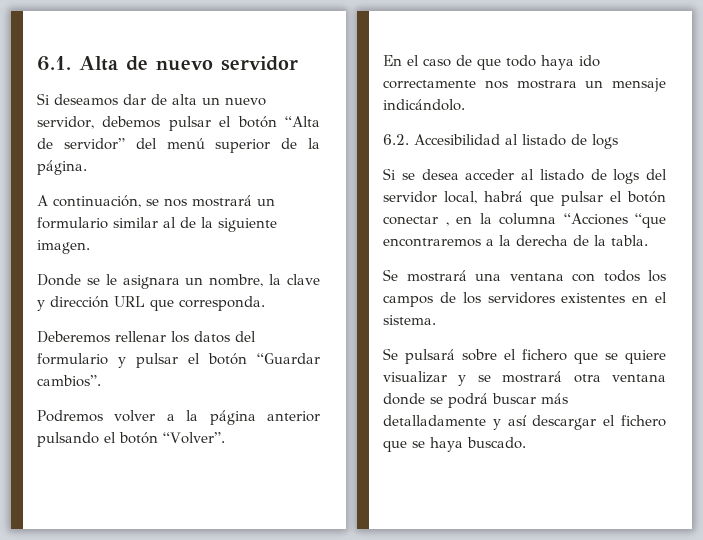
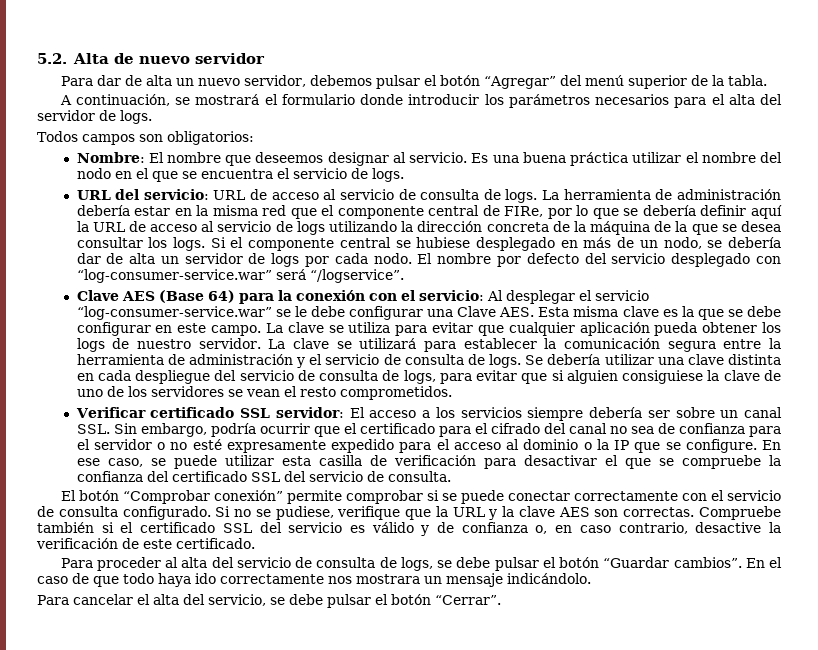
[37,56,71,71] 6.1. -> [37,53,67,64] 5.2.
[37,93,118,106] Si deseamos -> [60,76,93,86] Para
[285,116,320,127] [37,138,125,150] “Alta de servidor” -> [483,76,556,89] “Agregar”
[37,160,87,175] página. -> [727,75,767,86] tabla.
[164,195,275,207] [37,217,277,232] [37,240,90,254] [37,274,320,289] [37,296,265,311] [37,331,256,343] [37,353,126,368] nos mostrará un formulario similar al de la siguiente imagen. // Donde se le asignara un nombre, la clave y dirección URL que corresponda. // Deberemos rellenar los datos del formulario y -> [195,94,782,108] [37,110,152,124] [37,131,254,145] [76,152,783,166] [76,168,404,182] [76,189,781,203] [76,205,782,219] [76,221,782,235] [76,237,782,251] [76,253,782,267] [76,269,404,283] [76,290,649,304] [76,306,781,320] [76,322,781,336] [76,338,781,352] [76,354,782,368] [76,370,781,384] [76,386,452,400] [75,407,783,421] [76,423,781,437] [76,439,781,453] [76,455,781,469] [76,471,451,482] [60,490,782,504] [37,506,781,520] [37,522,782,536] [36,538,255,549] [60,557,491,571] mostrará el formulario donde introducir los parámetros necesarios para el alta del servidor de logs. // Todos campos son obligatorios: // Nombre: El nombre que deseemos designar al servicio. Es una buena práctica utilizar el nombre del nodo en el que se encuentra el servicio de logs. // URL del servicio: URL de acceso al servicio de consulta de logs. La herramienta de administración debería estar en la misma red que el componente central de FIRe, por lo que se debería definir aquí la URL de acceso al servicio de logs utilizando la dirección concreta de la máquina de la que se desea consultar los logs. Si el componente central se hubiese desplegado en más de un nodo, se debería dar de alta un servidor de logs por cada nodo. El nombre por defecto del servicio desplegado con “log-consumer-service.war” será “/logservice”. // Clave AES (Base 64) para la conexión con el servicio: Al desplegar el servicio “log-consumer-service.war” se le debe configurar una Clave AES. Esta misma clave es la que se debe configurar en este campo. La clave se utiliza para evitar que cualquier aplicación pueda obtener los logs de nuestro servidor. La clave se utilizará para establecer la comunicación segura entre la herramienta de administración y el servicio de consulta de logs. Se debería utilizar una clave distinta en cada despliegue del servicio de consulta de logs, para evitar que si alguien consiguiese la clave de uno de los servidores se vean el resto comprometidos. // Verificar certificado SSL servidor: El acceso a los servicios siempre debería ser sobre un canal SSL. Sin embargo, podría ocurrir que el certificado para el cifrado del canal no sea de confianza para el servidor o no esté expresamente expedido para el acceso al dominio o la IP que se configure. En ese caso, se puede utilizar esta casilla de verificación para desactivar el que se compruebe la confianza del certificado SSL del servicio de consulta. // El botón “Comprobar conexión” permite comprobar si se puede conectar correctamente con el servicio de consulta configurado. Si no se pudiese, verifique que la URL y la clave AES son correctas. Compruebe también si el certificado SSL del servicio es válido y de confianza o, en caso contrario, desactive la verificación de este certificado. // Para proceder al alta del servicio de consulta de logs, se debe
[37,410,320,425] [37,432,225,447] // Podremos volver a la página anterior pulsando el botón “Volver”. // -> (742, 562) none
[383,134,618,149] [383,168,667,184] [383,191,666,206] [383,213,666,228] [383,235,648,247] [383,269,666,282] [383,292,667,307] [383,315,436,325] [383,348,666,364] [383,371,666,386] [383,393,568,408] [383,415,666,430] [383,437,526,452] 6.2. Accesibilidad al listado de logs // Si se desea acceder al listado de logs del servidor local, habrá que pulsar el botón conectar , en la columna “Acciones “que encontraremos a la derecha de la tabla. // Se mostrará una ventana con todos los campos de los servidores existentes en el sistema. // Se pulsará sobre el fichero que se quiere visualizar y se mostrará otra ventana donde se podrá buscar más detalladamente y así descargar el fichero que se haya buscado. -> [37,594,501,608] Para cancelar el alta del servicio, se debe pulsar el botón “Cerrar”.

